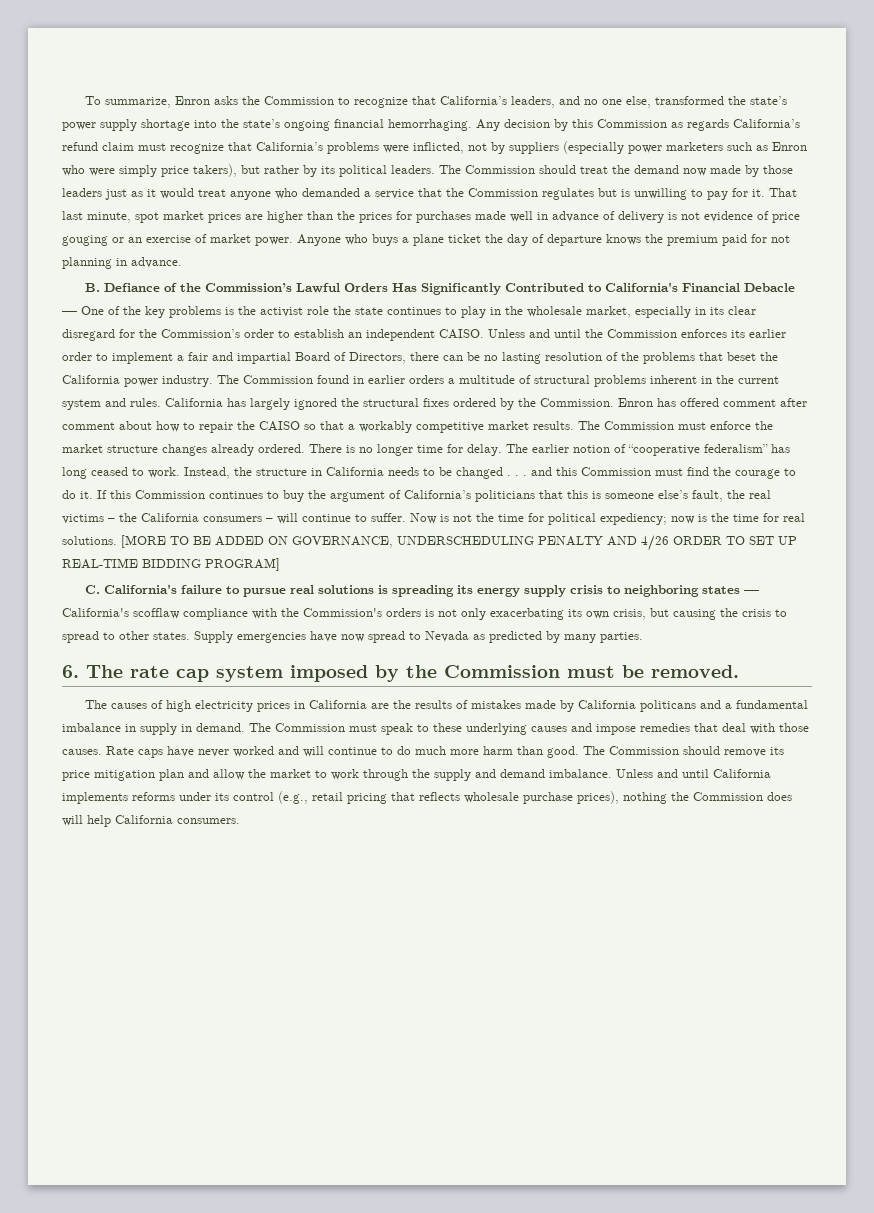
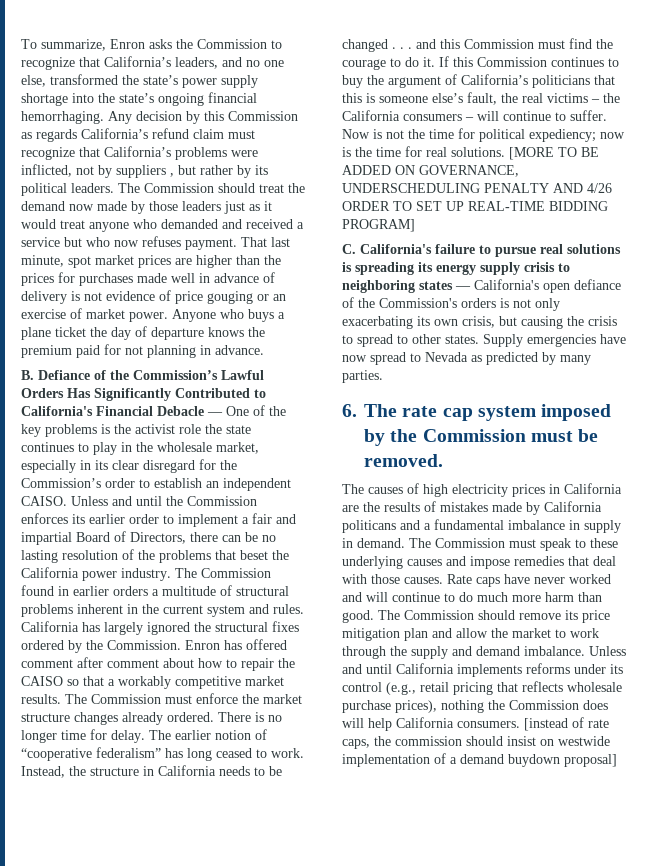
[563,141,807,154] [62,164,237,177] (especially power marketers such as Enron who were simply price takers), -> [170,173,174,177] ,
[364,188,765,200] a service that the Commission regulates but is unwilling to pay for it. -> [222,219,304,229] [21,236,237,250] and received a service but who now refuses payment.
[133,608,277,620] scofflaw compliance with -> [543,279,621,293] [342,297,354,308] open defiance of
(240, 821) none -> [524,717,609,731] [342,736,610,749] [342,753,617,767] [instead of rate caps, the commission should insist on westwide implementation of a demand buydown proposal]

